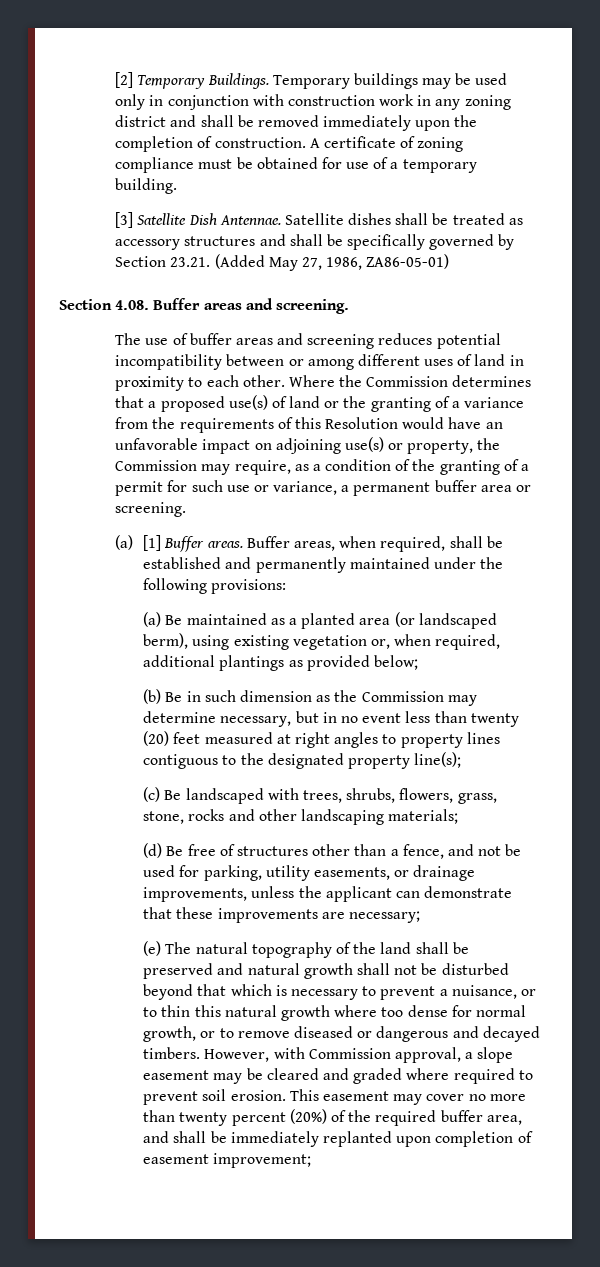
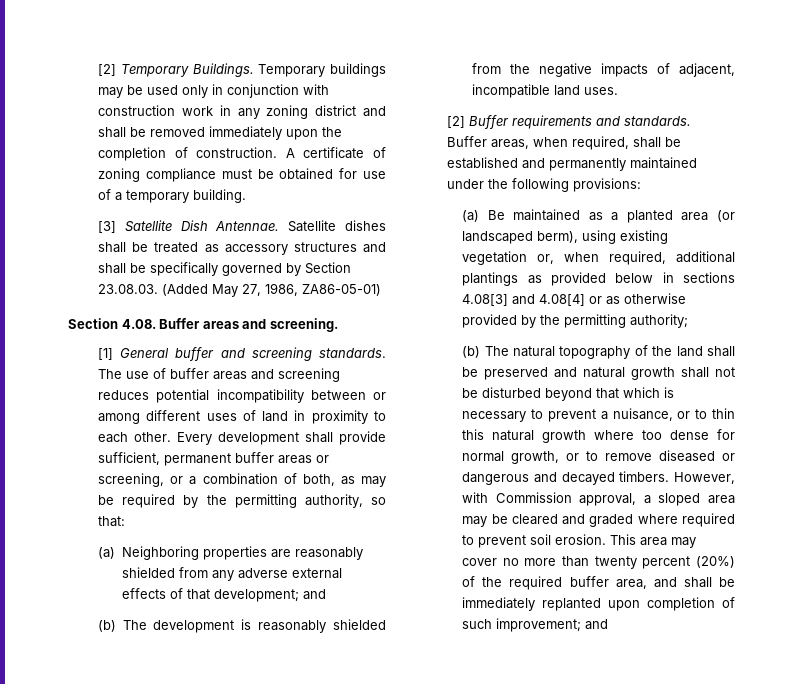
[170,257,211,267] 23.21. -> [98,284,159,294] 23.08.03.
(349, 306) none -> [98,347,386,361] [1] General buffer and screening standards.
[288,375,532,387] [115,395,525,412] [115,417,503,433] [115,437,501,454] [115,459,530,475] [115,480,532,496] [115,502,187,517] [115,535,243,552] Where the Commission determines that a proposed use(s) of land or the granting of a variance from the requirements of this Resolution would have an unfavorable impact on adjoining use(s) or property, the Commission may require, as a condition of the granting of a permit for such use or variance, a permanent buffer area or screening. // (a) [1] Buffer areas. -> [177,431,386,445] [98,452,330,466] [98,473,386,487] [98,494,386,508] [98,516,126,527] [98,546,363,560] [121,567,342,581] [121,588,326,602] [98,619,386,633] [471,63,735,77] [471,84,618,98] [447,115,692,129] Every development shall provide sufficient, permanent buffer areas or screening, or a combination of both, as may be required by the permitting authority, so that: // (a) Neighboring properties are reasonably shielded from any adverse external effects of that development; and // (b) The development is reasonably shielded from the negative impacts of adjacent, incompatible land uses. // [2] Buffer requirements and standards.
[373,655,418,670] [143,689,477,706] [143,711,519,727] [143,731,500,748] [143,752,462,769] [143,787,497,804] [143,809,459,825] [143,843,522,859] [143,865,476,881] [143,886,513,902] [143,907,420,923] [143,941,162,956] below; // (b) Be in such dimension as the Commission may determine necessary, but in no event less than twenty (20) feet measured at right angles to property lines contiguous to the designated property line(s); // (c) Be landscaped with trees, shrubs, flowers, grass, stone, rocks and other landscaping materials; // (d) Be free of structures other than a fence, and not be used for parking, utility easements, or drainage improvements, unless the applicant can demonstrate that these improvements are necessary; // (e) -> [615,272,735,283] [462,293,687,306] [462,314,689,328] [462,346,481,358] below in sections 4.08[3] and 4.08[4] or as otherwise provided by the permitting authority; // (b)
[477,1047,514,1063] [143,1070,210,1080] slope easement -> [658,493,735,506] sloped area
[322,1091,389,1101] easement -> [640,537,668,546] area
[143,1153,312,1168] easement improvement; -> [462,618,609,632] such improvement; and

